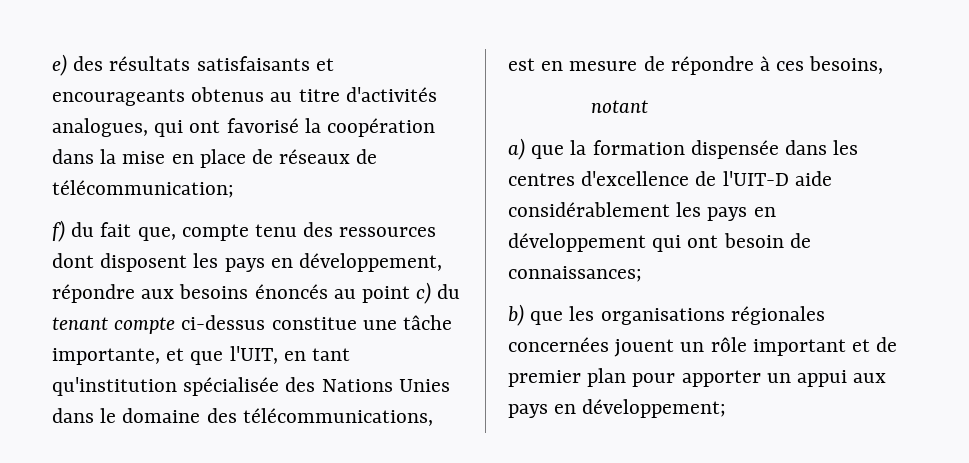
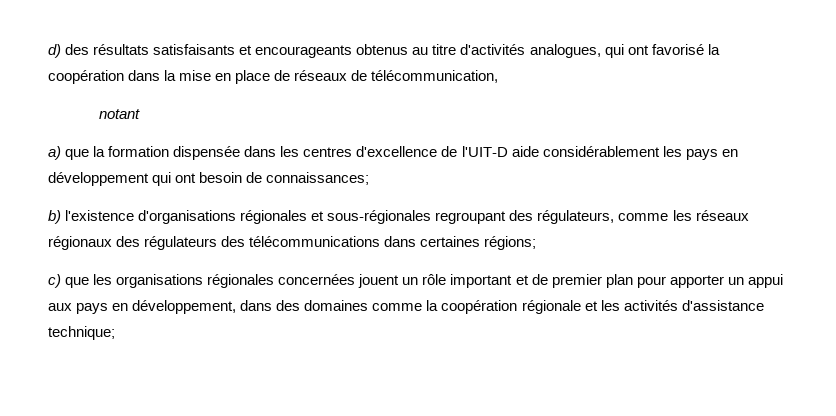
[52,54,67,76] e) -> [48,44,61,58] d)
[52,180,234,198] [52,220,437,242] [52,253,443,272] [52,282,461,304] [52,315,453,334] [52,346,351,365] [52,377,450,396] [52,408,433,426] [508,56,884,75] télécommunication; // f) du fait que, compte tenu des ressources dont disposent les pays en développement, répondre aux besoins énoncés au point c) du tenant compte ci-dessus constitue une tâche importante, et que l'UIT, en tant qu'institution spécialisée des Nations Unies dans le domaine des télécommunications, est en mesure de répondre à ces besoins, -> [371,70,499,83] télécommunication,
(524, 315) none -> [65,210,749,224] [48,236,537,250] [48,274,61,288] l'existence d'organisations régionales et sous-régionales regroupant des régulateurs, comme les réseaux régionaux des régulateurs des télécommunications dans certaines régions; // c)
[582,399,727,418] développement; -> [132,300,764,314] [48,326,115,340] développement, dans des domaines comme la coopération régionale et les activités d'assistance technique;

